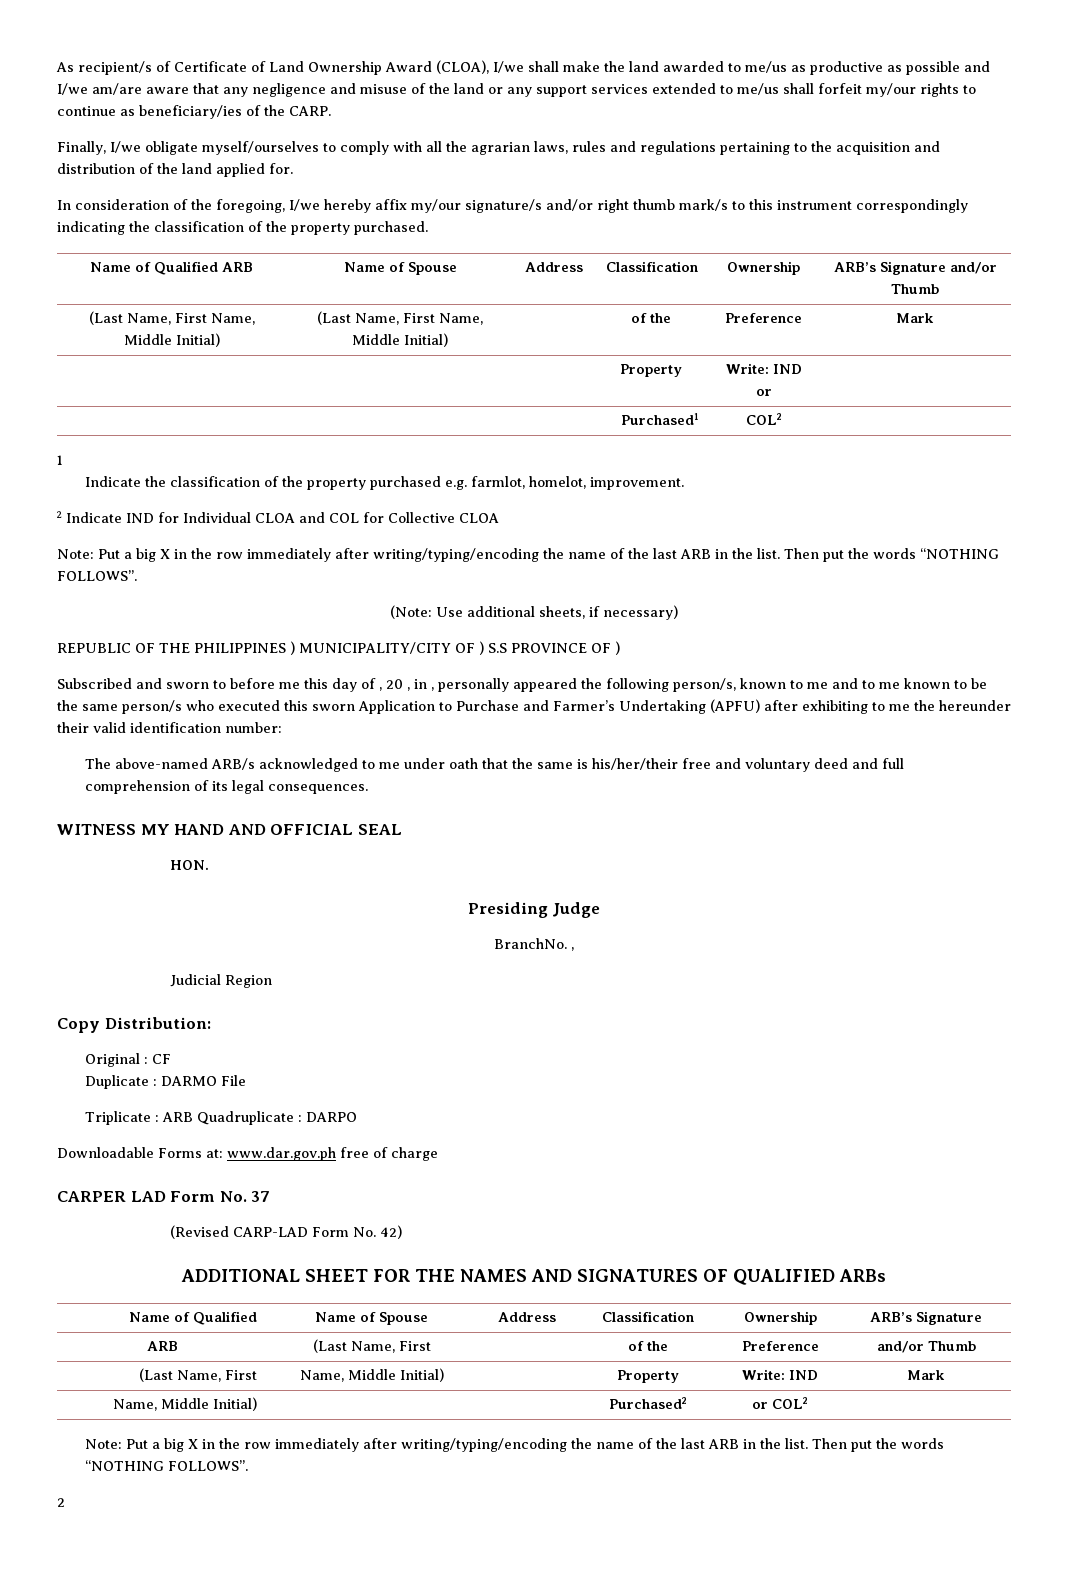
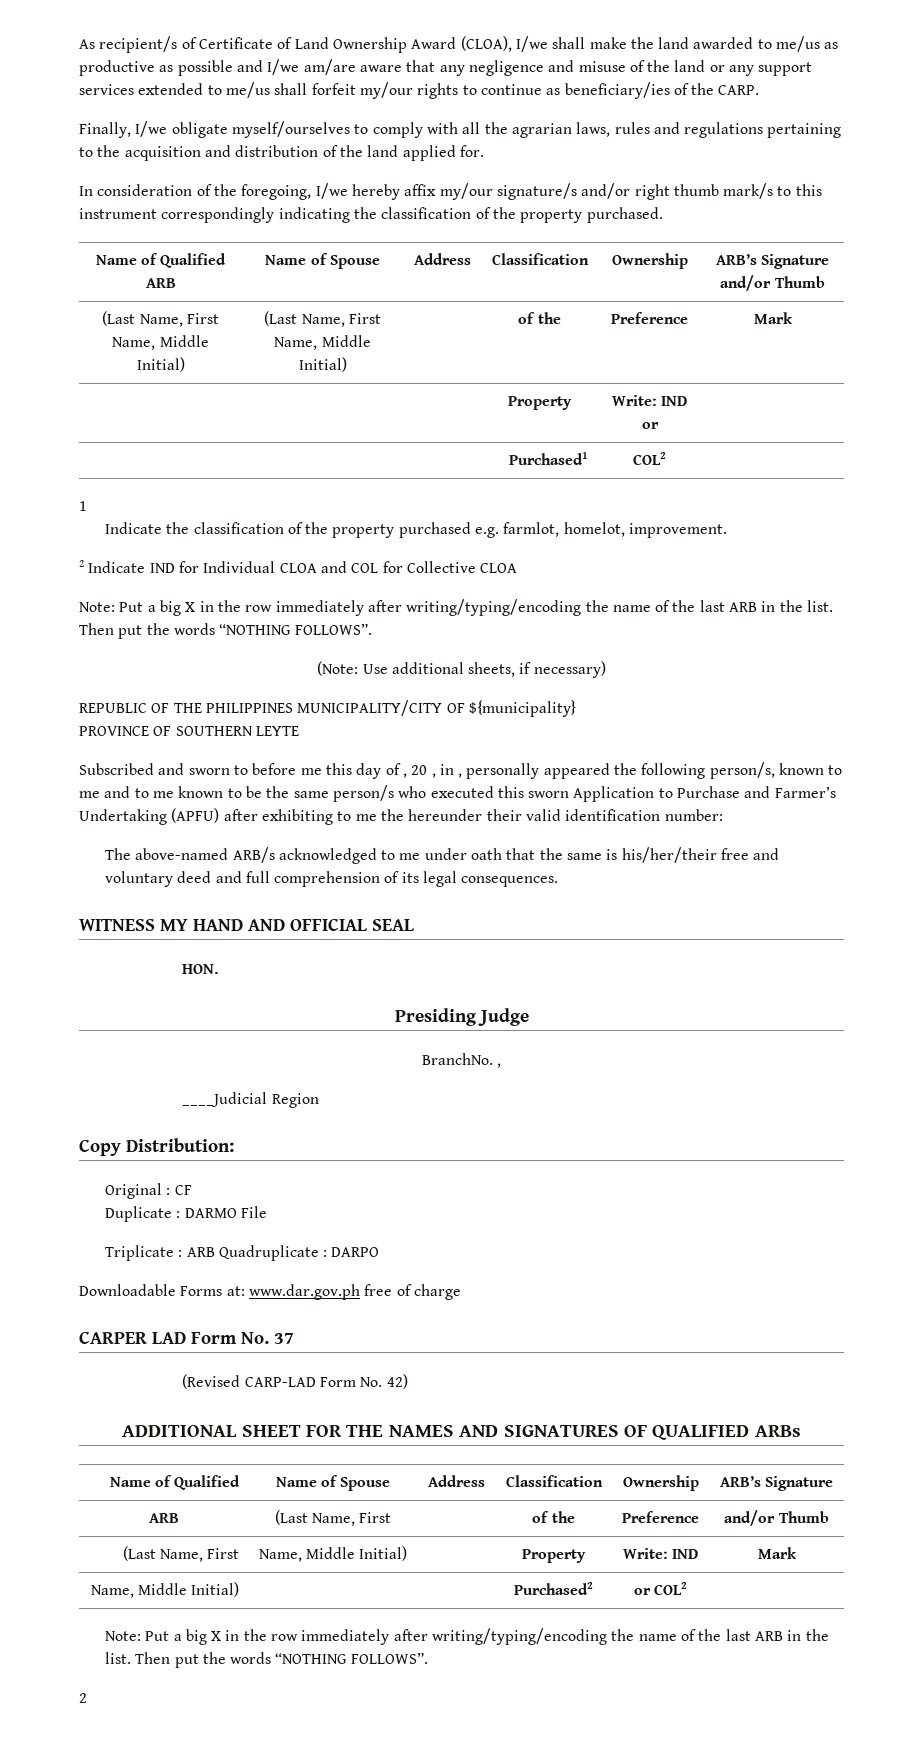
[290,641,295,655] ) -> (293, 708) none
[479,641,620,655] ) S.S PROVINCE OF ) -> [468,700,576,717] [79,726,299,736] ${municipality} // PROVINCE OF SOUTHERN LEYTE
[169,974,221,987] Judicial -> [182,1092,268,1107] ____Judicial

